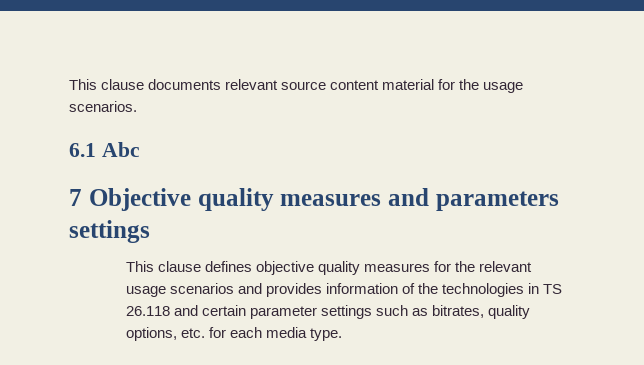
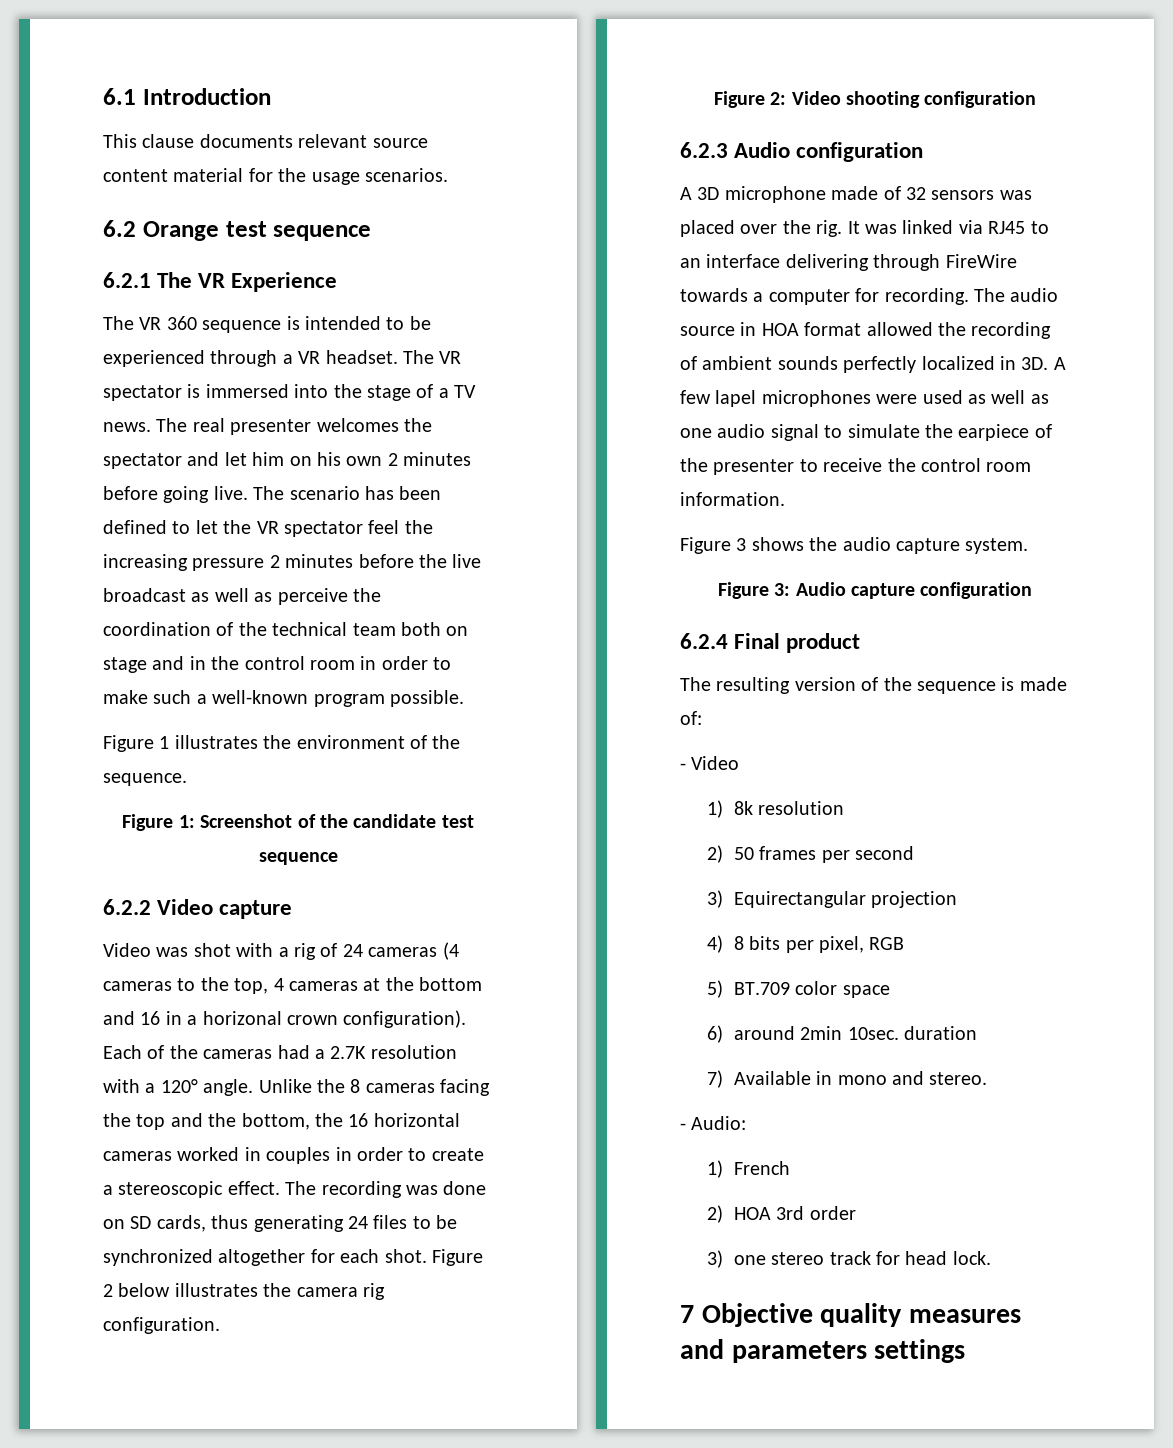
(69, 84) none -> [103,88,271,105] 6.1 Introduction //
[69,142,140,157] 6.1 Abc -> [103,220,372,241] [103,272,338,292] [103,316,431,333] [103,350,462,367] [103,384,477,401] [103,418,432,435] [103,452,472,469] [103,486,442,503] [103,520,433,537] [103,554,482,571] [103,588,381,605] [103,622,469,636] [103,656,452,673] [103,690,464,707] [103,735,461,752] [103,773,187,786] [122,814,474,831] [258,852,338,865] [103,899,293,919] [103,942,459,960] [103,977,483,994] [103,1010,467,1028] [103,1045,457,1059] [103,1079,491,1096] [103,1113,460,1130] [103,1147,484,1164] [103,1181,487,1198] [103,1215,458,1232] [103,1249,483,1266] [103,1283,385,1300] [103,1317,220,1334] [713,91,1037,108] [680,142,924,162] [680,186,1032,203] [680,220,1049,237] [680,254,1017,271] [680,288,1059,305] [680,322,1052,339] [680,356,1066,373] [680,390,1049,407] [680,424,1052,441] [680,458,1032,475] [680,492,785,506] [680,537,1029,554] [717,582,1033,599] [680,633,861,653] [680,677,1067,694] [680,711,702,725] [680,756,740,770] [706,800,845,818] [706,845,915,863] [706,890,958,908] [706,935,905,953] [706,980,890,998] [706,1025,978,1043] [706,1070,988,1088] [680,1116,747,1130] [706,1160,790,1178] [706,1205,856,1223] [706,1250,991,1268] 6.2 Orange test sequence // 6.2.1 The VR Experience // The VR 360 sequence is intended to be experienced through a VR headset. The VR spectator is immersed into the stage of a TV news. The real presenter welcomes the spectator and let him on his own 2 minutes before going live. The scenario has been defined to let the VR spectator feel the increasing pressure 2 minutes before the live broadcast as well as perceive the coordination of the technical team both on stage and in the control room in order to make such a well-known program possible. // Figure 1 illustrates the environment of the sequence. // Figure 1: Screenshot of the candidate test sequence // 6.2.2 Video capture // Video was shot with a rig of 24 cameras (4 cameras to the top, 4 cameras at the bottom and 16 in a horizonal crown configuration). Each of the cameras had a 2.7K resolution with a 120° angle. Unlike the 8 cameras facing the top and the bottom, the 16 horizontal cameras worked in couples in order to create a stereoscopic effect. The recording was done on SD cards, thus generating 24 files to be synchronized altogether for each shot. Figure 2 below illustrates the camera rig configuration. // Figure 2: Video shooting configuration // 6.2.3 Audio configuration // A 3D microphone made of 32 sensors was placed over the rig. It was linked via RJ45 to an interface delivering through FireWire towards a computer for recording. The audio source in HOA format allowed the recording of ambient sounds perfectly localized in 3D. A few lapel microphones were used as well as one audio signal to simulate the earpiece of the presenter to receive the control room information. // Figure 3 shows the audio capture system. // Figure 3: Audio capture configuration // 6.2.4 Final product // The resulting version of the sequence is made of: // - Video // 1) 8k resolution // 2) 50 frames per second // 3) Equirectangular projection // 4) 8 bits per pixel, RGB // 5) BT.709 color space // 6) around 2min 10sec. duration // 7) Available in mono and stereo. // - Audio: // 1) French // 2) HOA 3rd order // 3) one stereo track for head lock.
[125,261,533,275] [125,283,563,297] [125,305,531,319] [125,327,343,341] // This clause defines objective quality measures for the relevant usage scenarios and provides information of the technologies in TS 26.118 and certain parameter settings such as bitrates, quality options, etc. for each media type. -> (966, 1351) none

